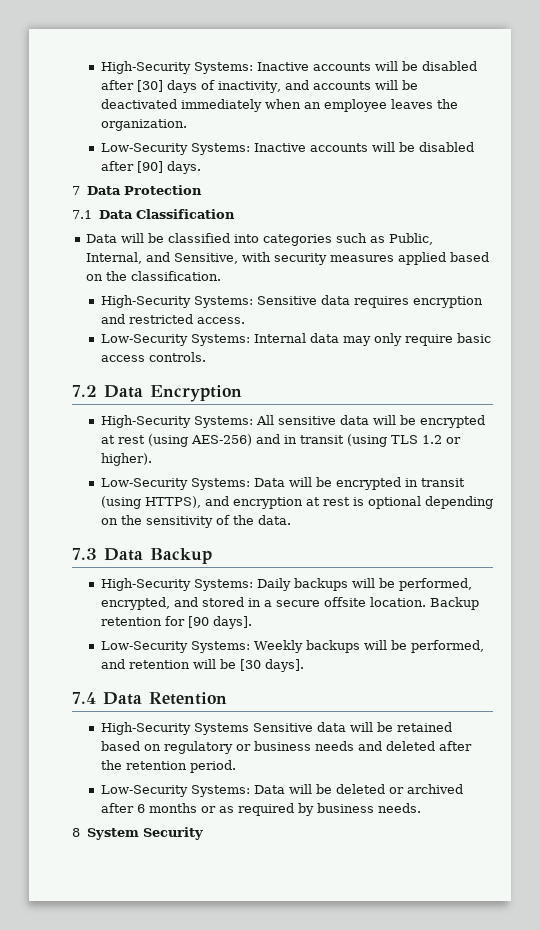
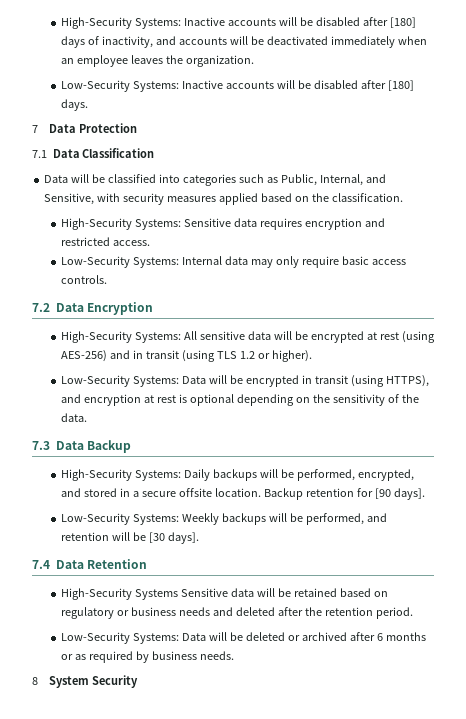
[136,80,163,92] [30] -> [389,17,416,28] [180]
[136,161,163,173] [90] -> [387,80,414,91] [180]

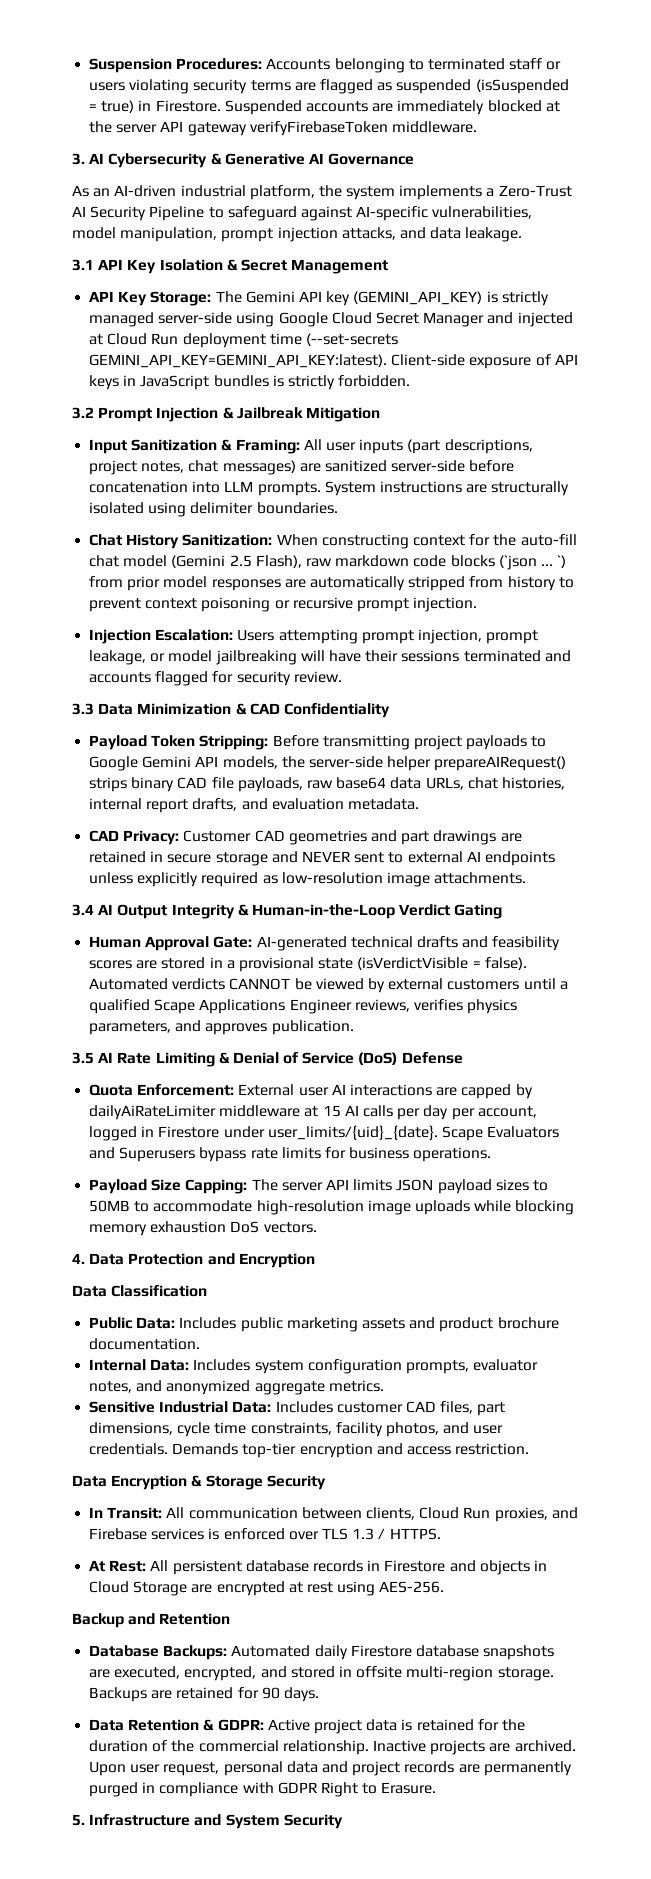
[61,17,416,29] [61,36,427,48] [61,55,254,67] [61,80,414,92] [61,99,89,111] [32,125,38,133] High-Security Systems: Inactive accounts will be disabled after [180] days of inactivity, and accounts will be deactivated immediately when an employee leaves the organization. // Low-Security Systems: Inactive accounts will be disabled after [180] days. // 7 -> [89,58,562,73] [89,79,569,94] [89,100,560,115] [89,121,477,136] [72,153,415,168] [72,185,572,200] [72,206,533,221] [72,227,523,242] [72,259,389,274] [89,291,549,306] [89,312,573,327] [89,333,398,348] [89,354,578,369] [89,375,411,390] [72,407,380,422] [89,439,533,454] [89,460,515,475] [89,481,570,496] [89,502,338,517] [89,534,577,549] [89,555,567,570] [89,576,574,591] [89,597,478,612] [89,629,539,644] [89,650,571,665] [89,671,342,686] [72,703,390,718] [89,735,547,750] [89,756,567,771] [89,777,565,792] [89,798,419,813] [89,830,522,845] [89,851,555,866] [89,872,527,887] [72,904,503,919] [89,936,561,951] [89,957,527,972] [89,978,568,993] [89,999,518,1014] [89,1020,354,1035] [72,1052,463,1067] [89,1084,533,1099] [89,1105,537,1120] [89,1125,560,1141] [89,1147,492,1162] [89,1179,548,1194] [89,1200,575,1215] [89,1221,317,1236] [72,1253,85,1264] Suspension Procedures: Accounts belonging to terminated staff or users violating security terms are flagged as suspended (isSuspended = true) in Firestore. Suspended accounts are immediately blocked at the server API gateway verifyFirebaseToken middleware. // 3. AI Cybersecurity & Generative AI Governance // As an AI-driven industrial platform, the system implements a Zero-Trust AI Security Pipeline to safeguard against AI-specific vulnerabilities, model manipulation, prompt injection attacks, and data leakage. // 3.1 API Key Isolation & Secret Management // API Key Storage: The Gemini API key (GEMINI_API_KEY) is strictly managed server-side using Google Cloud Secret Manager and injected at Cloud Run deployment time (--set-secrets GEMINI_API_KEY=GEMINI_API_KEY:latest). Client-side exposure of API keys in JavaScript bundles is strictly forbidden. // 3.2 Prompt Injection & Jailbreak Mitigation // Input Sanitization & Framing: All user inputs (part descriptions, project notes, chat messages) are sanitized server-side before concatenation into LLM prompts. System instructions are structurally isolated using delimiter boundaries. // Chat History Sanitization: When constructing context for the auto-fill chat model (Gemini 2.5 Flash), raw markdown code blocks (`json ... `) from prior model responses are automatically stripped from history to prevent context poisoning or recursive prompt injection. // Injection Escalation: Users attempting prompt injection, prompt leakage, or model jailbreaking will have their sessions terminated and accounts flagged for security review. // 3.3 Data Minimization & CAD Confidentiality // Payload Token Stripping: Before transmitting project payloads to Google Gemini API models, the server-side helper prepareAIRequest() strips binary CAD file payloads, raw base64 data URLs, chat histories, internal report drafts, and evaluation metadata. // CAD Privacy: Customer CAD geometries and part drawings are retained in secure storage and NEVER sent to external AI endpoints unless explicitly required as low-resolution image attachments. // 3.4 AI Output Integrity & Human-in-the-Loop Verdict Gating // Human Approval Gate: AI-generated technical drafts and feasibility scores are stored in a provisional state (isVerdictVisible = false). Automated verdicts CANNOT be viewed by external customers until a qualified Scape Applications Engineer reviews, verifies physics parameters, and approves publication. // 3.5 AI Rate Limiting & Denial of Service (DoS) Defense // Quota Enforcement: External user AI interactions are capped by dailyAiRateLimiter middleware at 15 AI calls per day per account, logged in Firestore under user_limits/{uid}_{date}. Scape Evaluators and Superusers bypass rate limits for business operations. // Payload Size Capping: The server API limits JSON payload sizes to 50MB to accommodate high-resolution image uploads while blocking memory exhaustion DoS vectors. // 4.
[32,150,47,158] // 7.1 -> [207,1253,315,1268] and Encryption //
[44,174,386,186] [44,193,403,205] [61,218,385,230] [61,237,151,246] [61,256,406,268] [61,275,108,284] [32,302,153,315] [61,331,435,343] [61,350,312,362] [61,375,429,387] [61,394,419,406] [61,413,88,422] [32,440,131,453] [61,469,414,481] [61,488,425,500] [61,513,387,525] [61,532,199,544] [32,559,147,569] [61,588,388,600] [61,607,413,619] [61,632,426,644] [61,651,234,663] [32,677,38,685] Data will be classified into categories such as Public, Internal, and Sensitive, with security measures applied based on the classification. // High-Security Systems: Sensitive data requires encryption and restricted access. // Low-Security Systems: Internal data may only require basic access controls. // 7.2 Data Encryption // High-Security Systems: All sensitive data will be encrypted at rest (using AES-256) and in transit (using TLS 1.2 or higher). // Low-Security Systems: Data will be encrypted in transit (using HTTPS), and encryption at rest is optional depending on the sensitivity of the data. // 7.3 Data Backup // High-Security Systems: Daily backups will be performed, encrypted, and stored in a secure offsite location. Backup retention for [90 days]. // Low-Security Systems: Weekly backups will be performed, and retention will be [30 days]. // 7.4 Data Retention // High-Security Systems Sensitive data will be retained based on regulatory or business needs and deleted after the retention period. // Low-Security Systems: Data will be deleted or archived after 6 months or as required by business needs. // 8 -> [89,1317,559,1332] [89,1338,201,1350] [89,1359,539,1374] [89,1380,384,1395] [89,1401,506,1416] [89,1422,504,1437] [89,1443,530,1458] [72,1475,326,1490] [89,1507,578,1522] [89,1528,441,1540] [89,1560,547,1575] [89,1581,445,1596] [72,1613,231,1628] [89,1645,555,1660] [89,1666,554,1681] [89,1687,319,1702] [89,1719,525,1734] [89,1740,576,1755] [89,1761,572,1776] [89,1782,437,1797] [72,1814,222,1826] Public Data: Includes public marketing assets and product brochure documentation. // Internal Data: Includes system configuration prompts, evaluator notes, and anonymized aggregate metrics. // Sensitive Industrial Data: Includes customer CAD files, part dimensions, cycle time constraints, facility photos, and user credentials. Demands top-tier encryption and access restriction. // Data Encryption & Storage Security // In Transit: All communication between clients, Cloud Run proxies, and Firebase services is enforced over TLS 1.3 / HTTPS. // At Rest: All persistent database records in Firestore and objects in Cloud Storage are encrypted at rest using AES-256. // Backup and Retention // Database Backups: Automated daily Firestore database snapshots are executed, encrypted, and stored in offsite multi-region storage. Backups are retained for 90 days. // Data Retention & GDPR: Active project data is retained for the duration of the commercial relationship. Inactive projects are archived. Upon user request, personal data and project records are permanently purged in compliance with GDPR Right to Erasure. // 5. Infrastructure and

